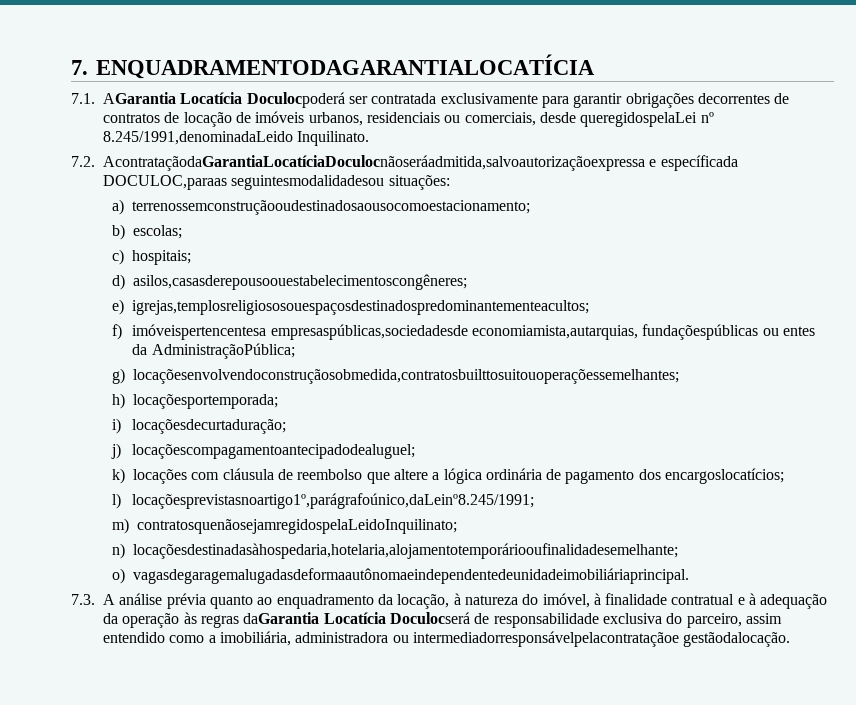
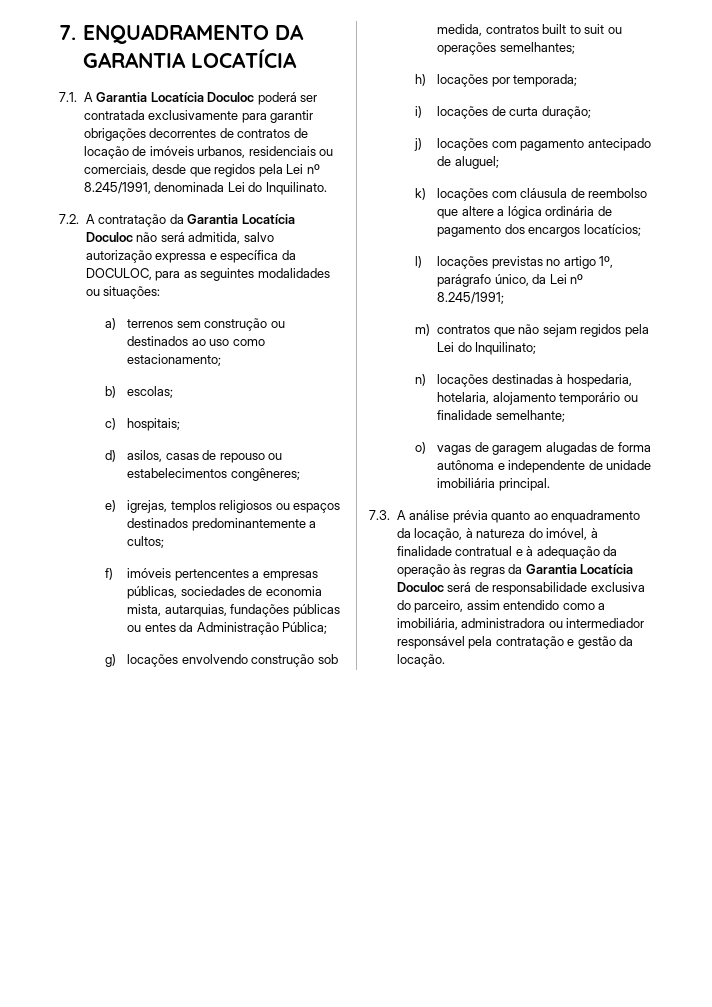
[96,54,595,79] [71,92,345,108] ENQUADRAMENTODAGARANTIALOCATÍCIA // 7.1. AGarantia Locatícia Doculocpoderá -> [82,24,304,44] [82,49,297,68] [59,92,297,105] ENQUADRAMENTO DA GARANTIA LOCATÍCIA // 7.1. A Garantia Locatícia Doculoc poderá
[580,112,714,127] [103,131,370,146] [71,155,738,171] [103,175,450,190] [111,199,531,215] queregidospelaLei nº 8.245/1991,denominadaLeido Inquilinato. // 7.2. AcontrataçãodaGarantiaLocatíciaDoculocnãoseráadmitida,salvoautorizaçãoexpressa e específicada DOCULOC,paraas seguintesmodalidadesou situações: // a) terrenossemconstruçãooudestinadosaousocomoestacionamento; -> [189,164,320,177] [83,182,327,195] [59,214,295,227] [85,232,274,244] [85,250,296,263] [85,268,330,281] [85,286,161,299] [104,318,285,331] [127,336,265,346] [127,354,222,366] que regidos pela Lei nº 8.245/1991, denominada Lei do Inquilinato. // 7.2. A contratação da Garantia Locatícia Doculoc não será admitida, salvo autorização expressa e específica da DOCULOC, para as seguintes modalidades ou situações: // a) terrenos sem construção ou destinados ao uso como estacionamento;
[132,274,467,290] [111,299,590,315] [111,324,759,340] asilos,casasderepousoouestabelecimentoscongêneres; // e) igrejas,templosreligiososouespaçosdestinadospredominantementeacultos; // f) imóveispertencentesa empresaspúblicas,sociedadesde economiamista,autarquias, fundaçõespúblicas -> [127,450,283,463] [127,468,300,481] [104,500,341,513] [127,518,317,531] [127,536,165,548] [104,568,318,581] [127,586,322,599] [127,604,340,617] asilos, casas de repouso ou estabelecimentos congêneres; // e) igrejas, templos religiosos ou espaços destinados predominantemente a cultos; // f) imóveis pertencentes a empresas públicas, sociedades de economia mista, autarquias, fundações públicas
[151,343,295,359] AdministraçãoPública; -> [196,622,328,635] Administração Pública;
[132,369,679,384] [111,393,278,409] [111,418,287,434] [110,443,416,459] locaçõesenvolvendoconstruçãosobmedida,contratosbuilttosuitouoperaçõessemelhantes; // h) locaçõesportemporada; // i) locaçõesdecurtaduração; // j) locaçõescompagamentoantecipadodealuguel; -> [127,654,338,667] [437,24,622,36] [437,42,575,55] [414,74,578,87] [414,106,591,119] [413,138,651,151] [437,156,499,169] locações envolvendo construção sob medida, contratos built to suit ou operações semelhantes; // h) locações por temporada; // i) locações de curta duração; // j) locações com pagamento antecipado de aluguel;
[665,468,785,484] encargoslocatícios; -> [528,224,641,237] encargos locatícios;
[132,493,535,509] [111,518,457,534] [111,543,678,559] [111,568,689,584] locaçõesprevistasnoartigo1º,parágrafoúnico,daLeinº8.245/1991; // m) contratosquenãosejamregidospelaLeidoInquilinato; // n) locaçõesdestinadasàhospedaria,hotelaria,alojamentotemporáriooufinalidadesemelhante; // o) vagasdegaragemalugadasdeformaautônomaeindependentedeunidadeimobiliáriaprincipal. -> [437,256,614,269] [437,274,584,287] [437,292,505,304] [414,324,649,337] [437,342,537,355] [414,374,632,387] [437,392,638,405] [437,410,565,422] [414,442,651,455] [437,460,652,473] [437,478,550,491] locações previstas no artigo 1º, parágrafo único, da Lei nº 8.245/1991; // m) contratos que não sejam regidos pela Lei do Inquilinato; // n) locações destinadas à hospedaria, hotelaria, alojamento temporário ou finalidade semelhante; // o) vagas de garagem alugadas de forma autônoma e independente de unidade imobiliária principal.
[243,612,470,624] daGarantia Locatícia Doculocserá -> [508,564,634,574] [396,582,472,592] da Garantia Locatícia Doculoc será
[412,631,791,647] intermediadorresponsávelpelacontrataçãoe gestãodalocação. -> [566,618,645,628] [396,636,634,649] [396,654,445,667] intermediador responsável pela contratação e gestão da locação.

